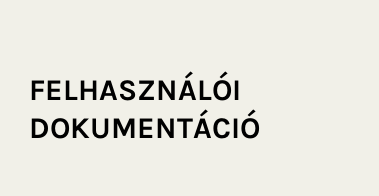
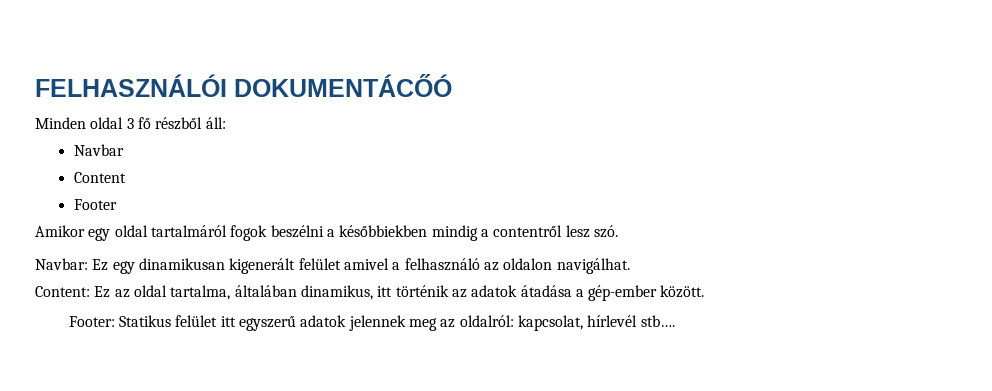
[29,109,260,139] DOKUMENTÁCIÓ -> [234,74,452,97] [35,117,226,130] [73,144,124,156] [73,172,126,183] [73,199,117,210] [35,225,618,241] [35,258,630,274] [35,285,705,301] [68,315,675,331] DOKUMENTÁCŐÓ // Minden oldal 3 fő részből áll: // Navbar // Content // Footer // Amikor egy oldal tartalmáról fogok beszélni a későbbiekben mindig a contentről lesz szó. // Navbar: Ez egy dinamikusan kigenerált felület amivel a felhasználó az oldalon navigálhat. // Content: Ez az oldal tartalma, általában dinamikus, itt történik az adatok átadása a gép-ember között. // Footer: Statikus felület itt egyszerű adatok jelennek meg az oldalról: kapcsolat, hírlevél stb….

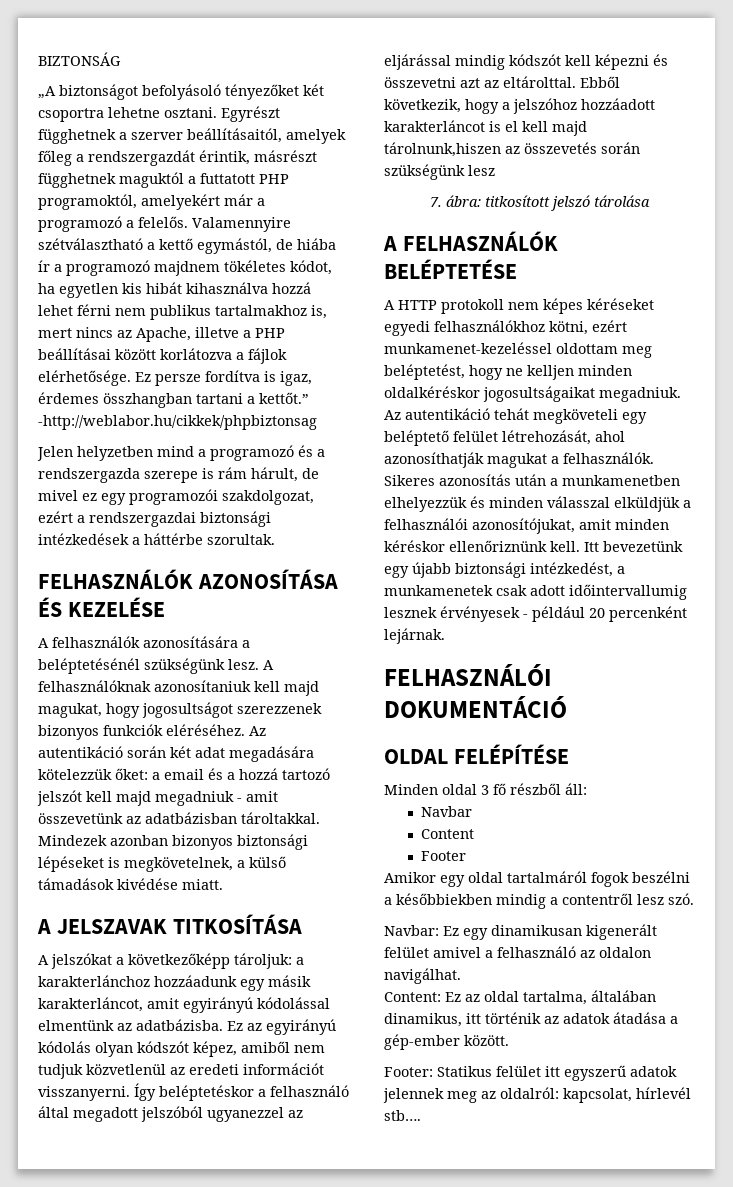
[35,74,452,97] FELHASZNÁLÓI DOKUMENTÁCŐÓ -> [38,52,121,66] [38,84,324,100] [38,106,280,122] [38,128,346,144] [38,150,317,166] [38,172,289,188] [38,194,265,210] [38,216,291,232] [38,238,336,254] [38,260,332,276] [38,282,311,298] [38,304,327,320] [38,327,285,342] [38,348,287,364] [38,370,312,386] [38,392,309,408] [38,415,317,430] [37,445,325,461] [38,467,319,483] [38,489,314,505] [38,511,271,527] [38,533,275,545] [38,569,338,589] [38,597,165,617] [38,636,250,648] [38,658,274,674] [38,680,319,696] [38,702,322,718] [38,724,266,740] [38,746,314,762] [38,768,330,780] [37,790,278,806] [38,812,320,824] [38,834,308,850] [38,856,286,872] [38,878,223,890] [37,914,302,934] [38,953,304,969] [38,975,311,991] [38,997,330,1013] [38,1019,336,1035] [38,1041,325,1057] [38,1063,324,1079] [38,1083,349,1101] [38,1106,303,1122] [384,54,668,70] [384,76,620,88] [384,98,655,114] [384,120,587,136] [384,142,640,157] [384,164,495,180] [430,195,650,211] [383,231,558,251] [384,259,517,279] [384,298,654,314] [384,320,627,336] [384,342,652,358] [384,364,632,380] [384,386,681,402] [384,408,647,424] [384,430,625,446] [384,452,654,468] [384,474,680,486] [384,496,691,512] [384,518,669,534] [384,540,683,552] [384,562,625,578] [384,584,687,600] [384,606,687,622] [384,628,445,644] [384,664,552,686] [384,696,567,718] [384,744,569,764] BIZTONSÁG // „A biztonságot befolyásoló tényezőket két csoportra lehetne osztani. Egyrészt függhetnek a szerver beállításaitól, amelyek főleg a rendszergazdát érintik, másrészt függhetnek maguktól a futtatott PHP programoktól, amelyekért már a programozó a felelős. Valamennyire szétválasztható a kettő egymástól, de hiába ír a programozó majdnem tökéletes kódot, ha egyetlen kis hibát kihasználva hozzá lehet férni nem publikus tartalmakhoz is, mert nincs az Apache, illetve a PHP beállításai között korlátozva a fájlok elérhetősége. Ez persze fordítva is igaz, érdemes összhangban tartani a kettőt.” -http://weblabor.hu/cikkek/phpbiztonsag // Jelen helyzetben mind a programozó és a rendszergazda szerepe is rám hárult, de mivel ez egy programozói szakdolgozat, ezért a rendszergazdai biztonsági intézkedések a háttérbe szorultak. // FELHASZNÁLÓK AZONOSÍTÁSA ÉS KEZELÉSE // A felhasználók azonosítására a beléptetésénél szükségünk lesz. A felhasználóknak azonosítaniuk kell majd magukat, hogy jogosultságot szerezzenek bizonyos funkciók eléréséhez. Az autentikáció során két adat megadására kötelezzük őket: a email és a hozzá tartozó jelszót kell majd megadniuk - amit összevetünk az adatbázisban tároltakkal. Mindezek azonban bizonyos biztonsági lépéseket is megkövetelnek, a külső támadások kivédése miatt. // A JELSZAVAK TITKOSÍTÁSA // A jelszókat a következőképp tároljuk: a karakterlánchoz hozzáadunk egy másik karakterláncot, amit egyirányú kódolással elmentünk az adatbázisba. Ez az egyirányú kódolás olyan kódszót képez, amiből nem tudjuk közvetlenül az eredeti információt visszanyerni. Így beléptetéskor a felhasználó által megadott jelszóból ugyanezzel az eljárással mindig kódszót kell képezni és összevetni azt az eltárolttal. Ebből következik, hogy a jelszóhoz hozzáadott karakterláncot is el kell majd tárolnunk,hiszen az összevetés során szükségünk lesz // 7. ábra: titkosított jelszó tárolása // A FELHASZNÁLÓK BELÉPTETÉSE // A HTTP protokoll nem képes kéréseket egyedi felhasználókhoz kötni, ezért munkamenet-kezeléssel oldottam meg beléptetést, hogy ne kelljen minden oldalkéréskor jogosultságaikat megadniuk. Az autentikáció tehát megköveteli egy beléptető felület létrehozását, ahol azonosíthatják magukat a felhasználók. Sikeres azonosítás után a munkamenetben elhelyezzük és minden válasszal elküldjük a felhasználói azonosítójukat, amit minden kéréskor ellenőriznünk kell. Itt bevezetünk egy újabb biztonsági intézkedést, a munkamenetek csak adott időintervallumig lesznek érvényesek - például 20 percenként lejárnak. // FELHASZNÁLÓI DOKUMENTÁCIÓ // OLDAL FELÉPÍTÉSE

